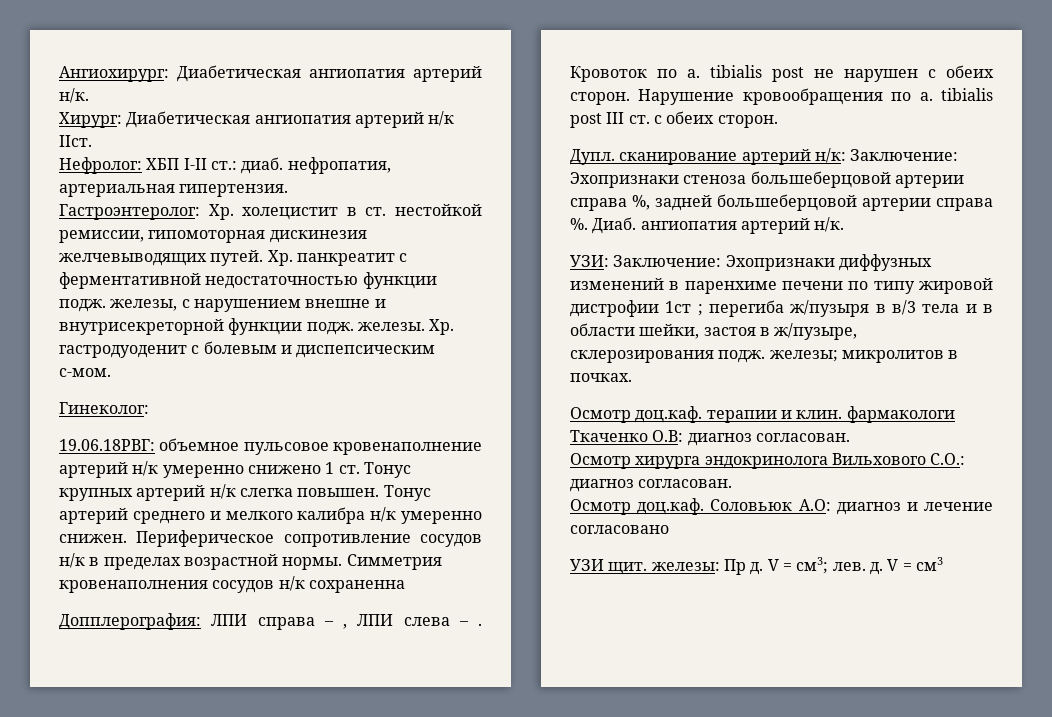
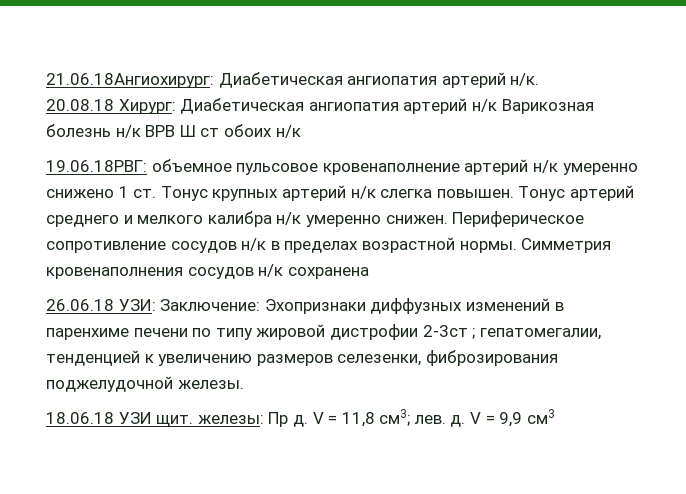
[59,66,169,82] Ангиохирург: -> [46,73,214,88] 21.06.18Ангиохирург:
(89, 95) none -> [46,99,114,111] 20.08.18
[59,135,92,147] [59,157,391,174] [59,184,289,197] [59,204,483,220] [59,230,367,243] [59,250,408,266] [59,272,437,289] [59,299,386,312] [59,318,455,335] [59,341,436,358] [59,368,111,377] [59,402,149,414] IIcт. // Нефролог: ХБП I-II ст.: диаб. нефропатия, артериальная гипертензия. // Гастроэнтеролог: Хр. холецистит в ст. нестойкой ремиссии, гипомоторная дискинезия желчевыводящих путей. Хр. панкреатит с ферментативной недостаточностью функции подж. железы, с нарушением внешне и внутрисекреторной функции подж. железы. Хр. гастродуоденит с болевым и диспепсическим с-мом. // Гинеколог: -> [501,99,594,114] [46,124,301,138] Варикозная болезнь н/к ВРВ Ш ст обоих н/к
[308,580,405,593] [59,613,482,630] [570,65,994,82] [570,88,994,105] [570,111,778,128] [570,148,959,165] [570,171,964,188] [570,194,993,211] [570,217,845,234] сохраненна // Допплерография: ЛПИ справа – , ЛПИ слева – . Кровоток по а. tibialis роst не нарушен с обеих сторон. Нарушение кровообращения по а. tibialis роst III ст. с обеих сторон. // Дупл. сканирование артерий н/к: Заключение: Эхопризнаки стеноза большеберцовой артерии справа %, задней большеберцовой артерии справа %. Диаб. ангиопатия артерий н/к. // -> [287,267,369,279] [46,299,114,311] сохранена // 26.06.18
[665,300,993,317] [570,323,858,340] [570,350,959,363] [570,373,632,382] [570,406,955,423] [570,430,850,446] [570,453,966,469] [570,479,733,492] [570,498,994,515] [570,525,669,534] 1ст ; перегиба ж/пузыря в в/3 тела и в области шейки, застоя в ж/пузыре, склерозирования подж. железы; микролитов в почках. // Осмотр доц.каф. терапии и клин. фармакологи Ткаченко О.В: диагноз согласован. // Осмотр хирурга эндокринолога Вильхового С.О.: диагноз согласован. // Осмотр доц.каф. Соловьюк А.О: диагноз и лечение согласовано // -> [422,325,601,340] [46,350,558,366] [46,376,244,392] [46,412,114,424] 2-3ст ; гепатомегалии, тенденцией к увеличению размеров селезенки, фиброзирования поджелудочной железы. // 18.06.18
(792, 567) none -> [341,412,375,427] 11,8
(912, 567) none -> [499,412,523,427] 9,9

